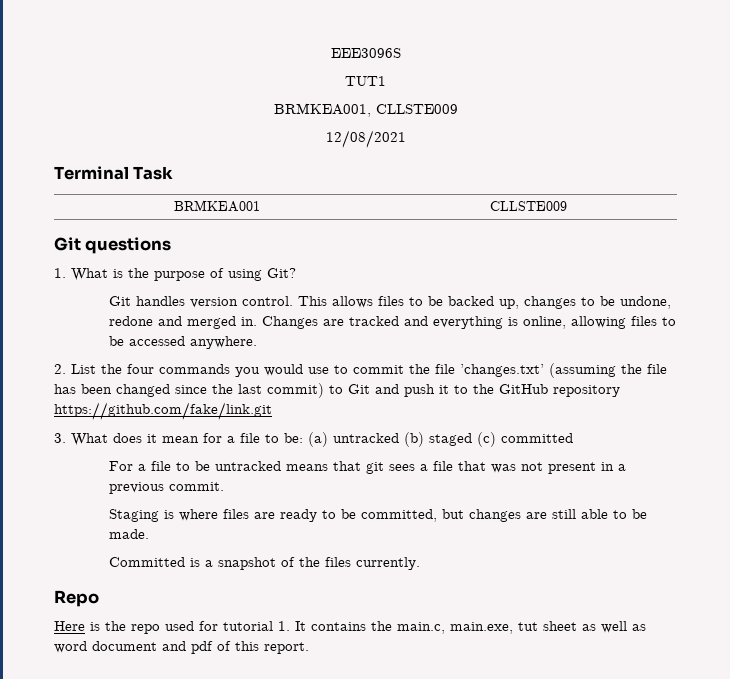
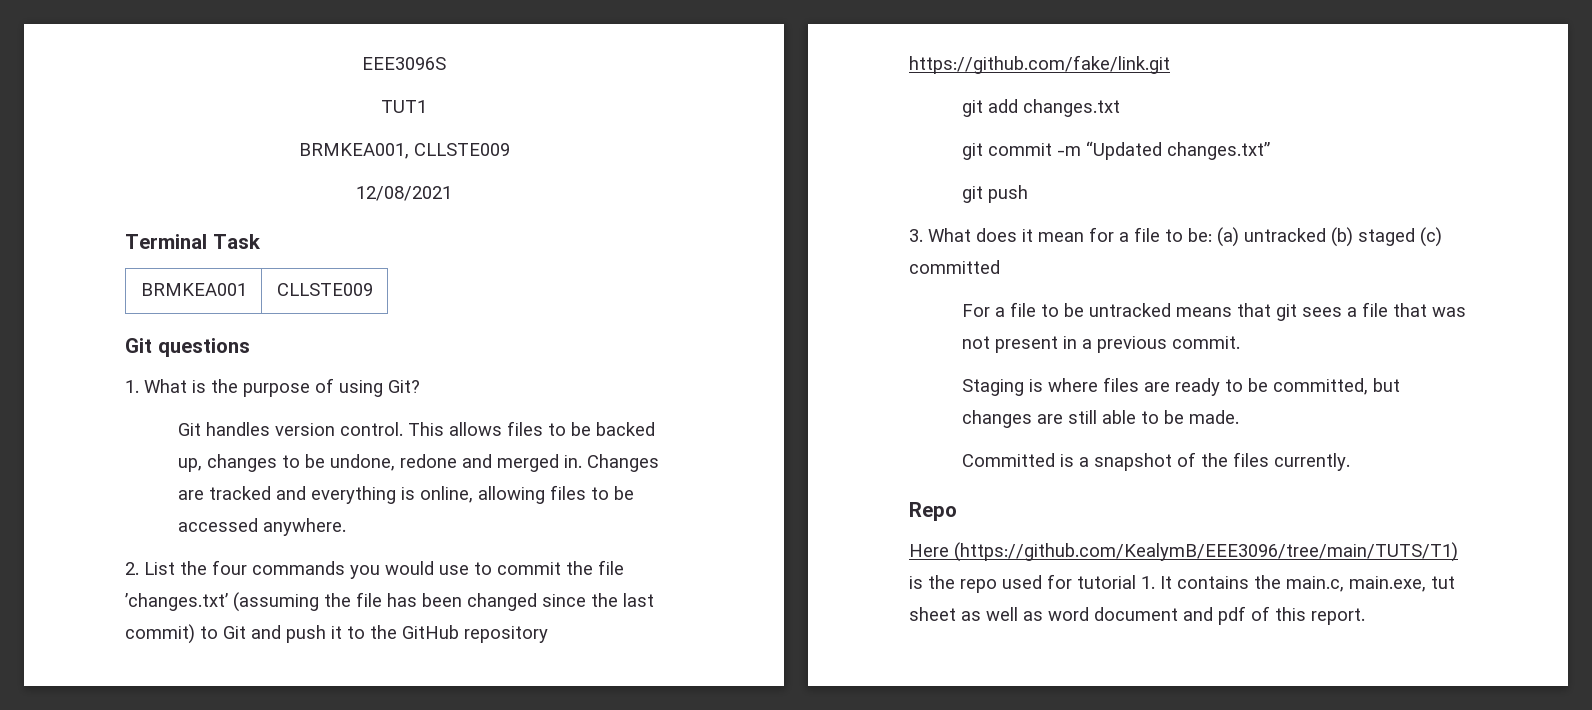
(272, 411) none -> [962,99,1121,117] [962,141,1271,160] [962,185,1029,203] // git add changes.txt // git commit -m “Updated changes.txt” // git push
(85, 626) none -> [954,542,1458,562] (https://github.com/KealymB/EEE3096/tree/main/TUTS/T1)

